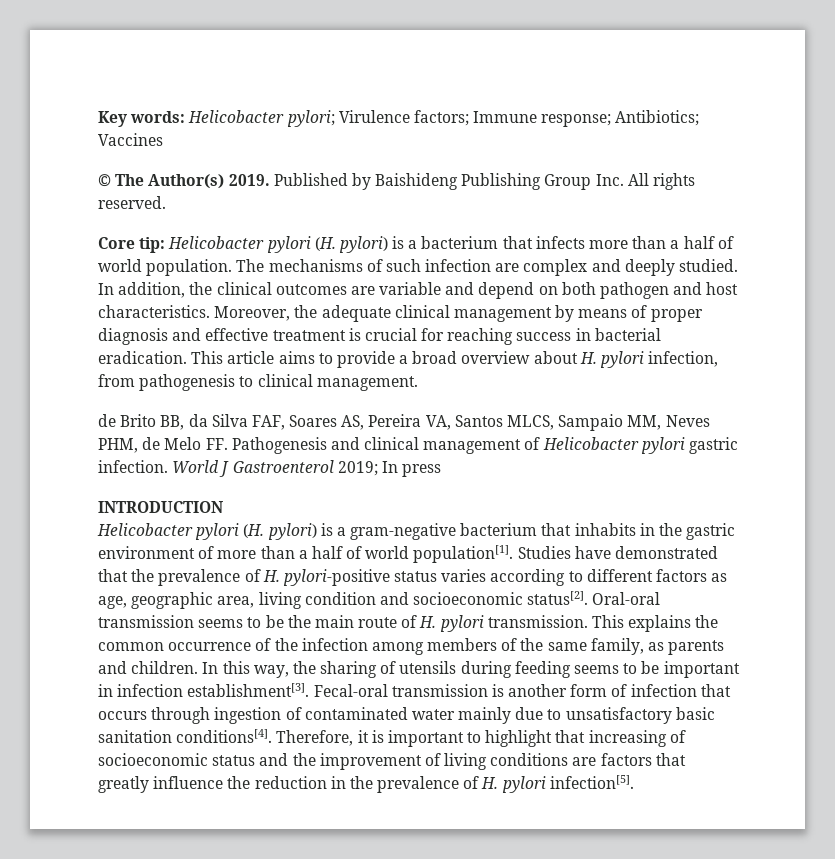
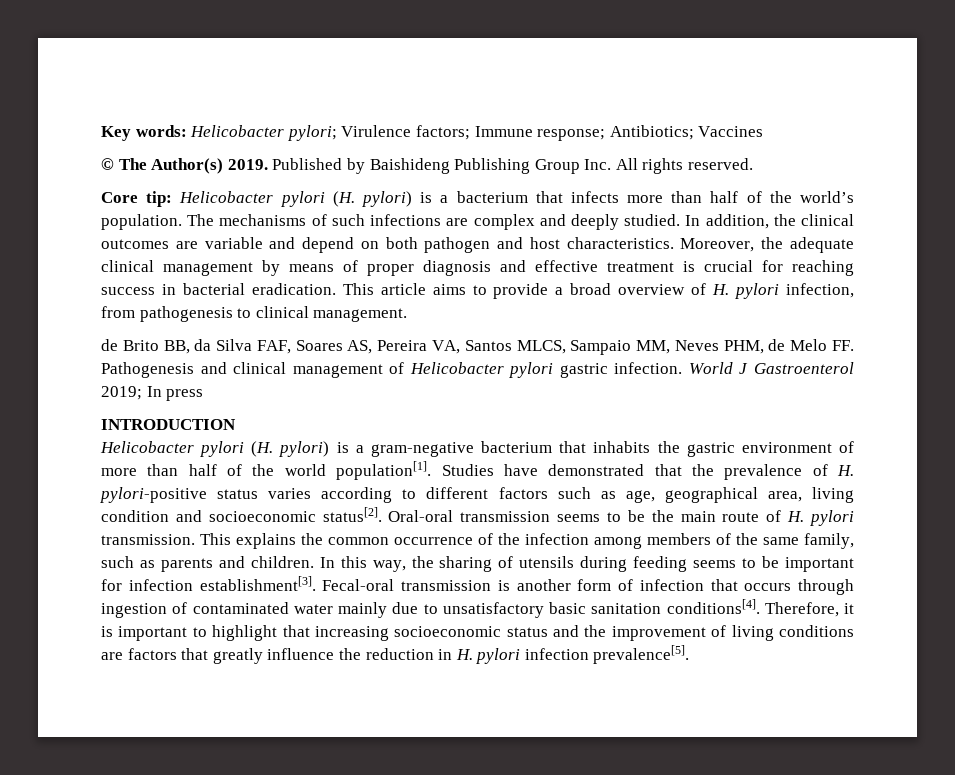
[670,236,734,249] [98,259,142,272] a half of world -> [710,191,854,203] half of the world’s
[425,259,492,272] infection -> [370,214,442,226] infections
[533,351,578,364] about -> [691,283,707,295] of
[639,523,655,536] in -> (651, 447) none
[298,546,363,559] a half of -> [188,464,275,476] half of the
(708, 575) none -> [557,487,591,499] such
[131,592,214,609] geographic -> [664,487,758,503] geographical
(644, 646) none -> [101,556,134,568] such
[98,684,113,697] in -> [101,579,122,591] for
[669,730,686,743] of -> (389, 633) none
[349,775,634,793] the prevalence of H. pylori infection[5]. -> [455,645,690,664] H. pylori infection prevalence[5].

